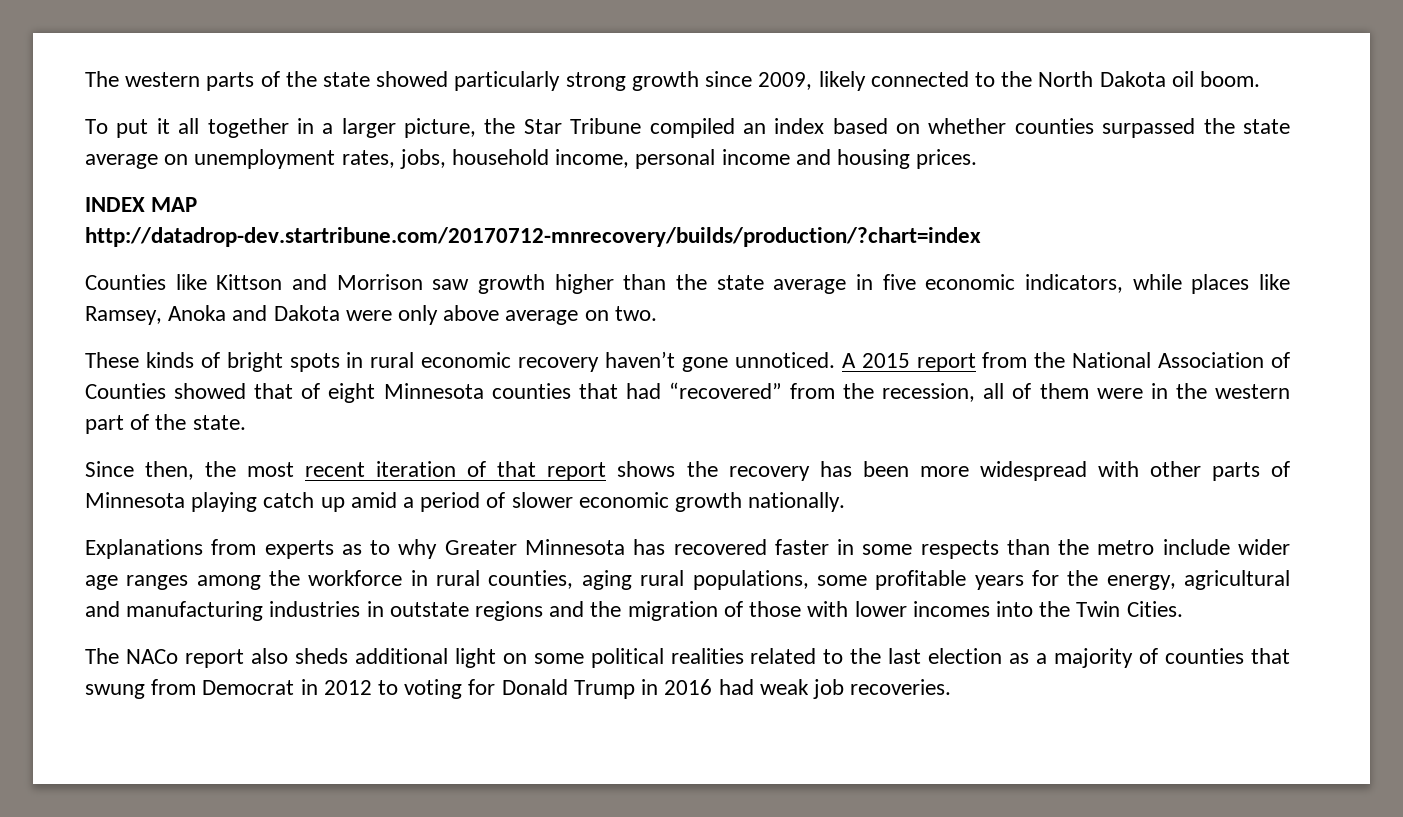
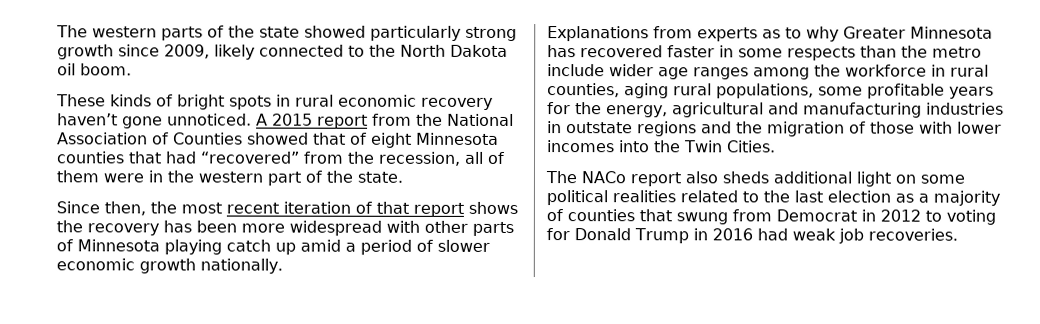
[85,118,1290,138] [85,149,978,169] [85,197,198,212] [85,227,981,247] [85,274,1290,294] [85,305,657,325] // To put it all together in a larger picture, the Star Tribune compiled an index based on whether counties surpassed the state average on unemployment rates, jobs, household income, personal income and housing prices. // INDEX MAP // http://datadrop-dev.startribune.com/20170712-mnrecovery/builds/production/?chart=index // Counties like Kittson and Morrison saw growth higher than the state average in five economic indicators, while places like Ramsey, Anoka and Dakota were only above average on two. -> (132, 69) none

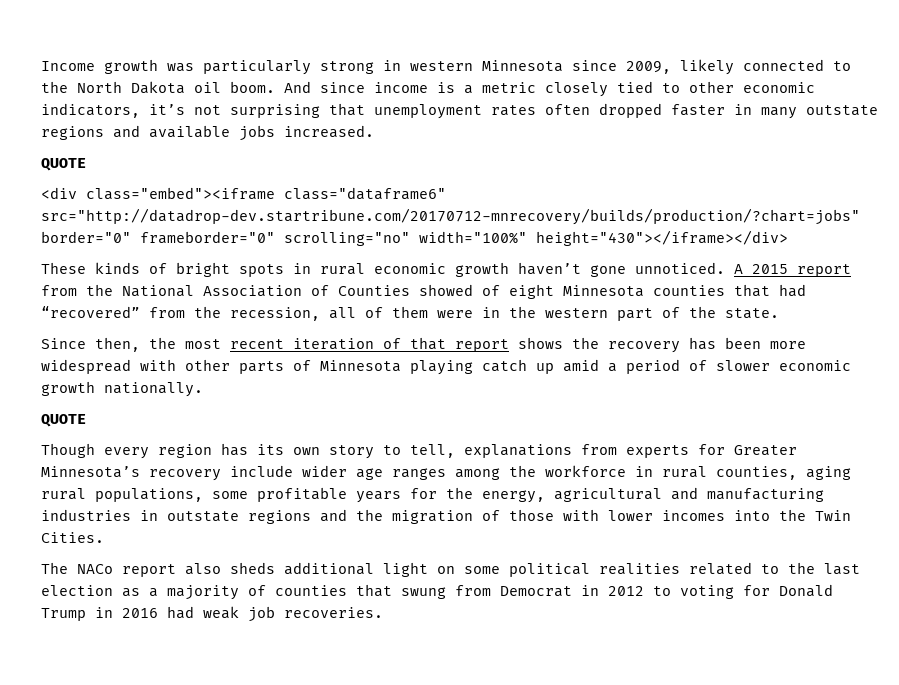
[56,25,517,41] [57,44,114,60] The western parts of the state showed particularly strong growth -> [41,59,563,75] Income growth was particularly strong in western Minnesota
(132, 69) none -> [284,81,815,97] [41,103,878,119] [41,125,374,141] [41,158,86,171] [41,187,446,200] [41,208,860,225] [41,230,788,246] And since income is a metric closely tied to other economic indicators, it’s not surprising that unemployment rates often dropped faster in many outstate regions and available jobs increased. // QUOTE // <div class="embed"><iframe class="dataframe6" src="http://datadrop-dev.startribune.com/20170712-mnrecovery/builds/production/?chart=jobs" border="0" frameborder="0" scrolling="no" width="100%" height="430"></iframe></div>
[421,97,493,110] recovery -> [455,262,509,277] growth
[313,132,346,145] that -> (473, 290) none
[547,26,993,42] [547,45,982,61] Explanations from experts as to why Greater Minnesota has recovered faster in some respects than the metro -> [41,414,86,427] [41,443,797,459] [41,466,221,481] QUOTE // Though every region has its own story to tell, explanations from experts for Greater Minnesota’s recovery

